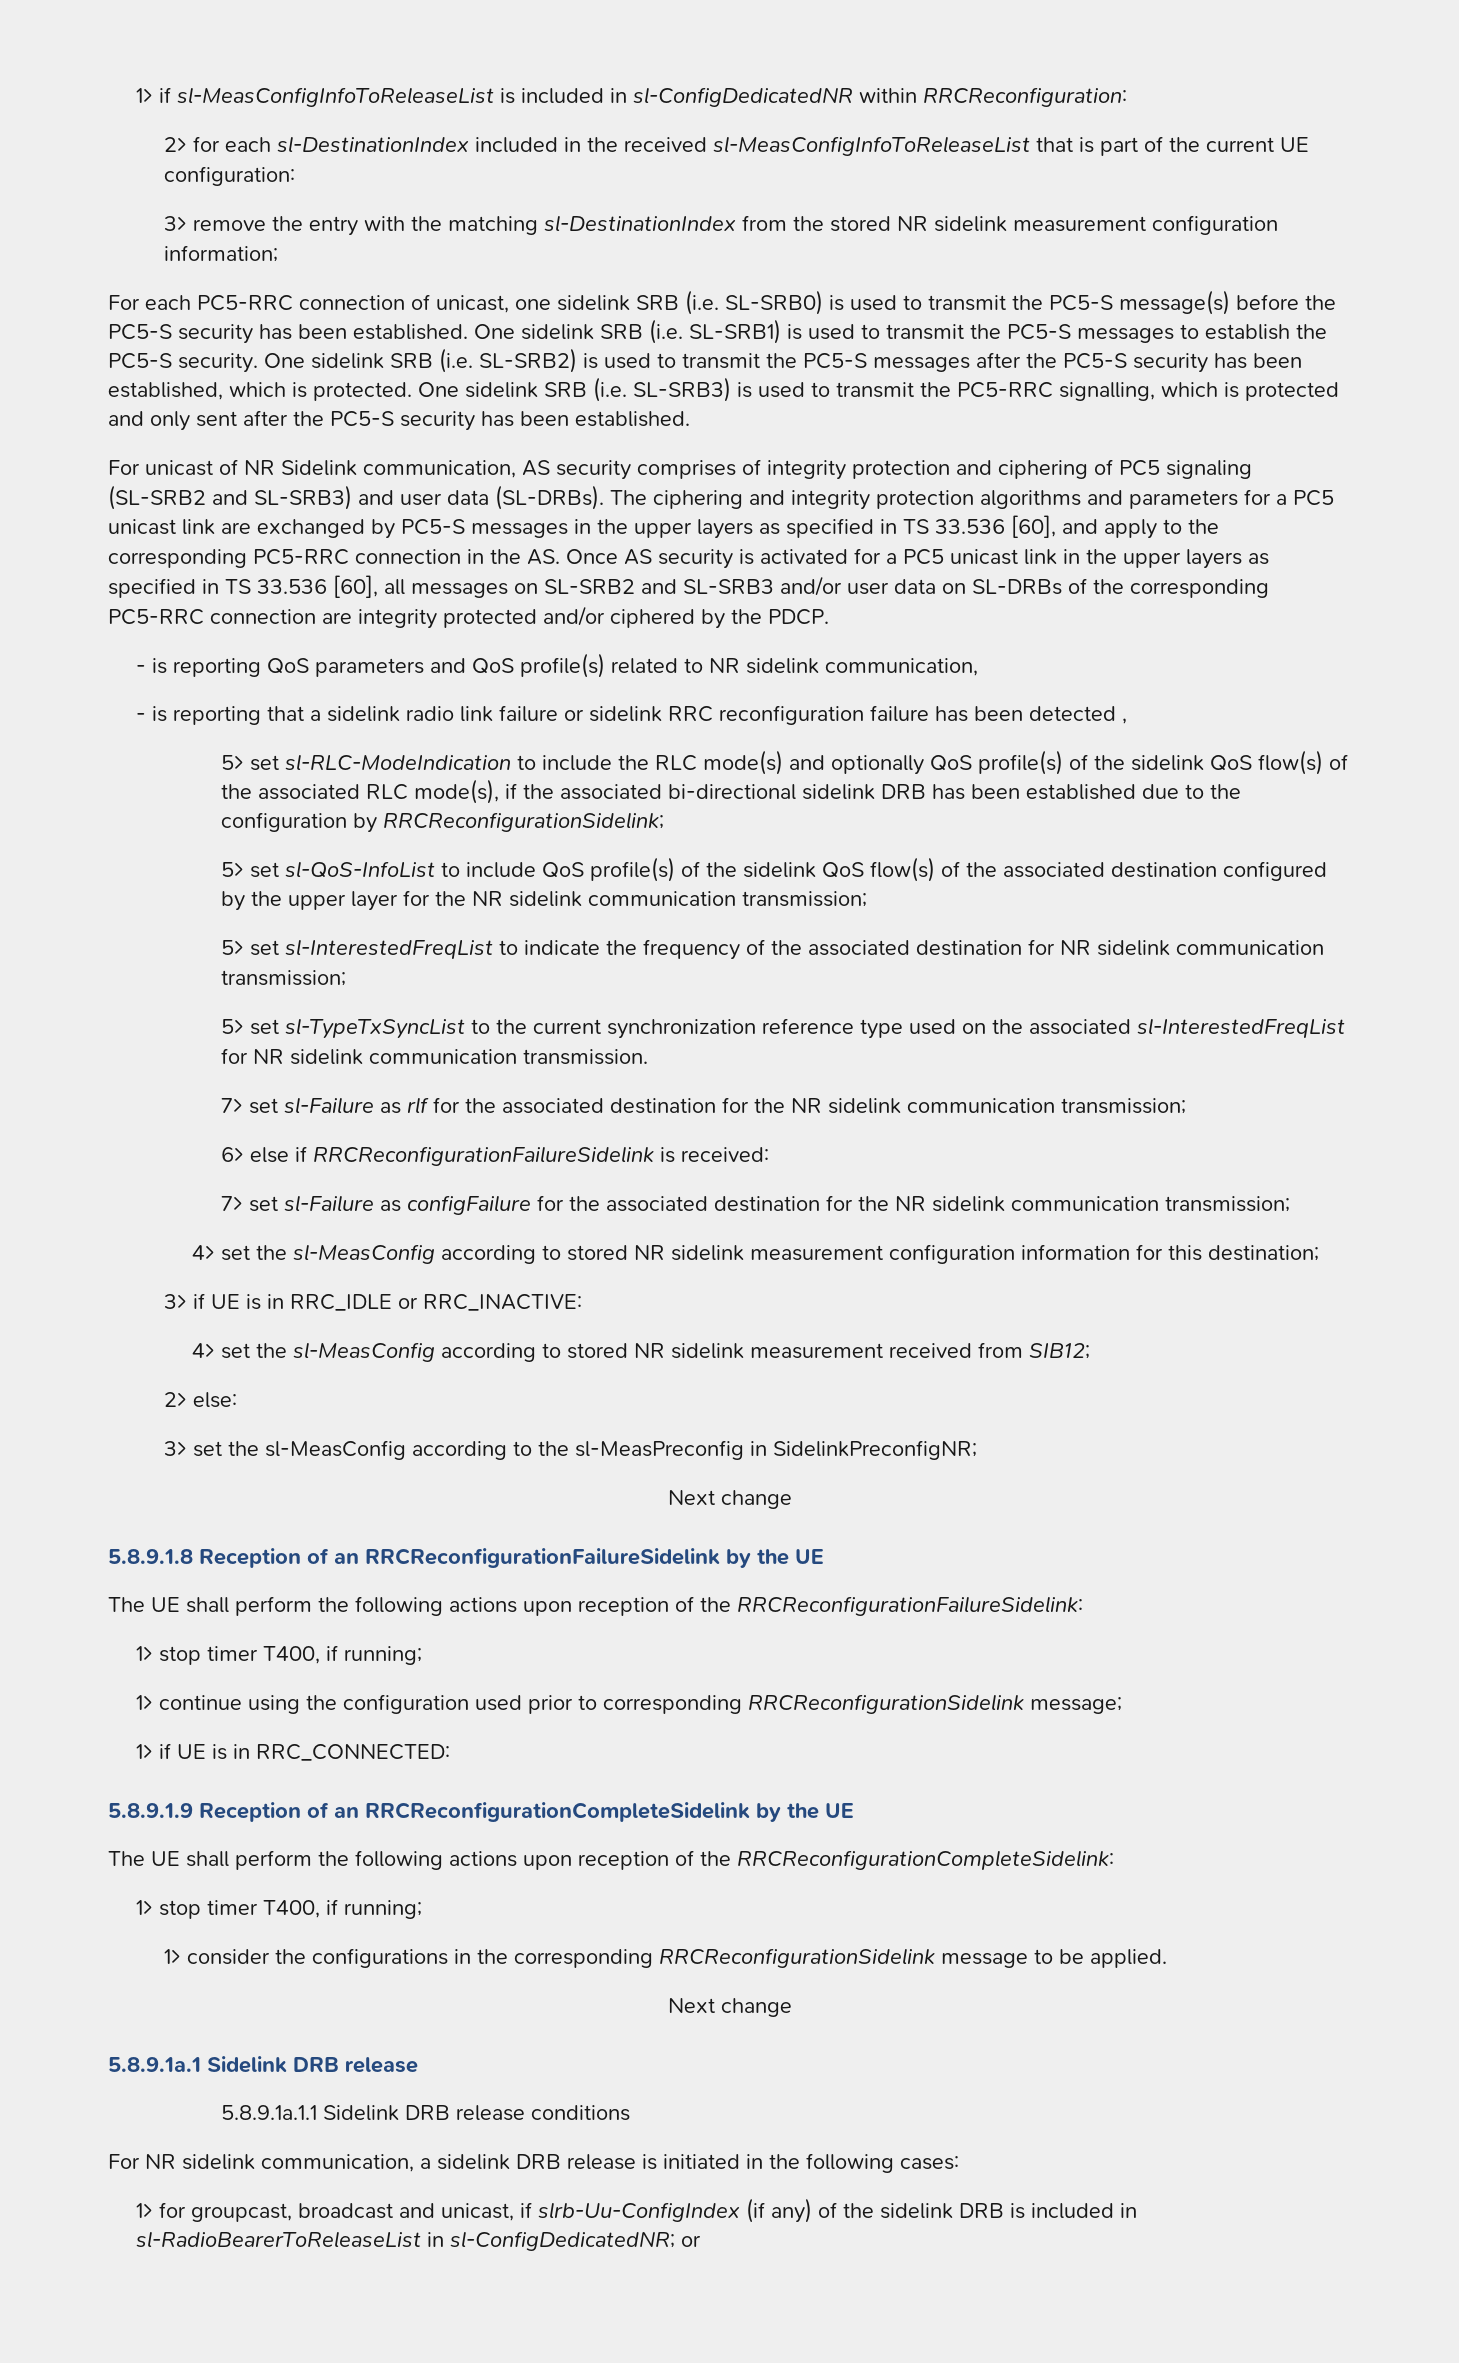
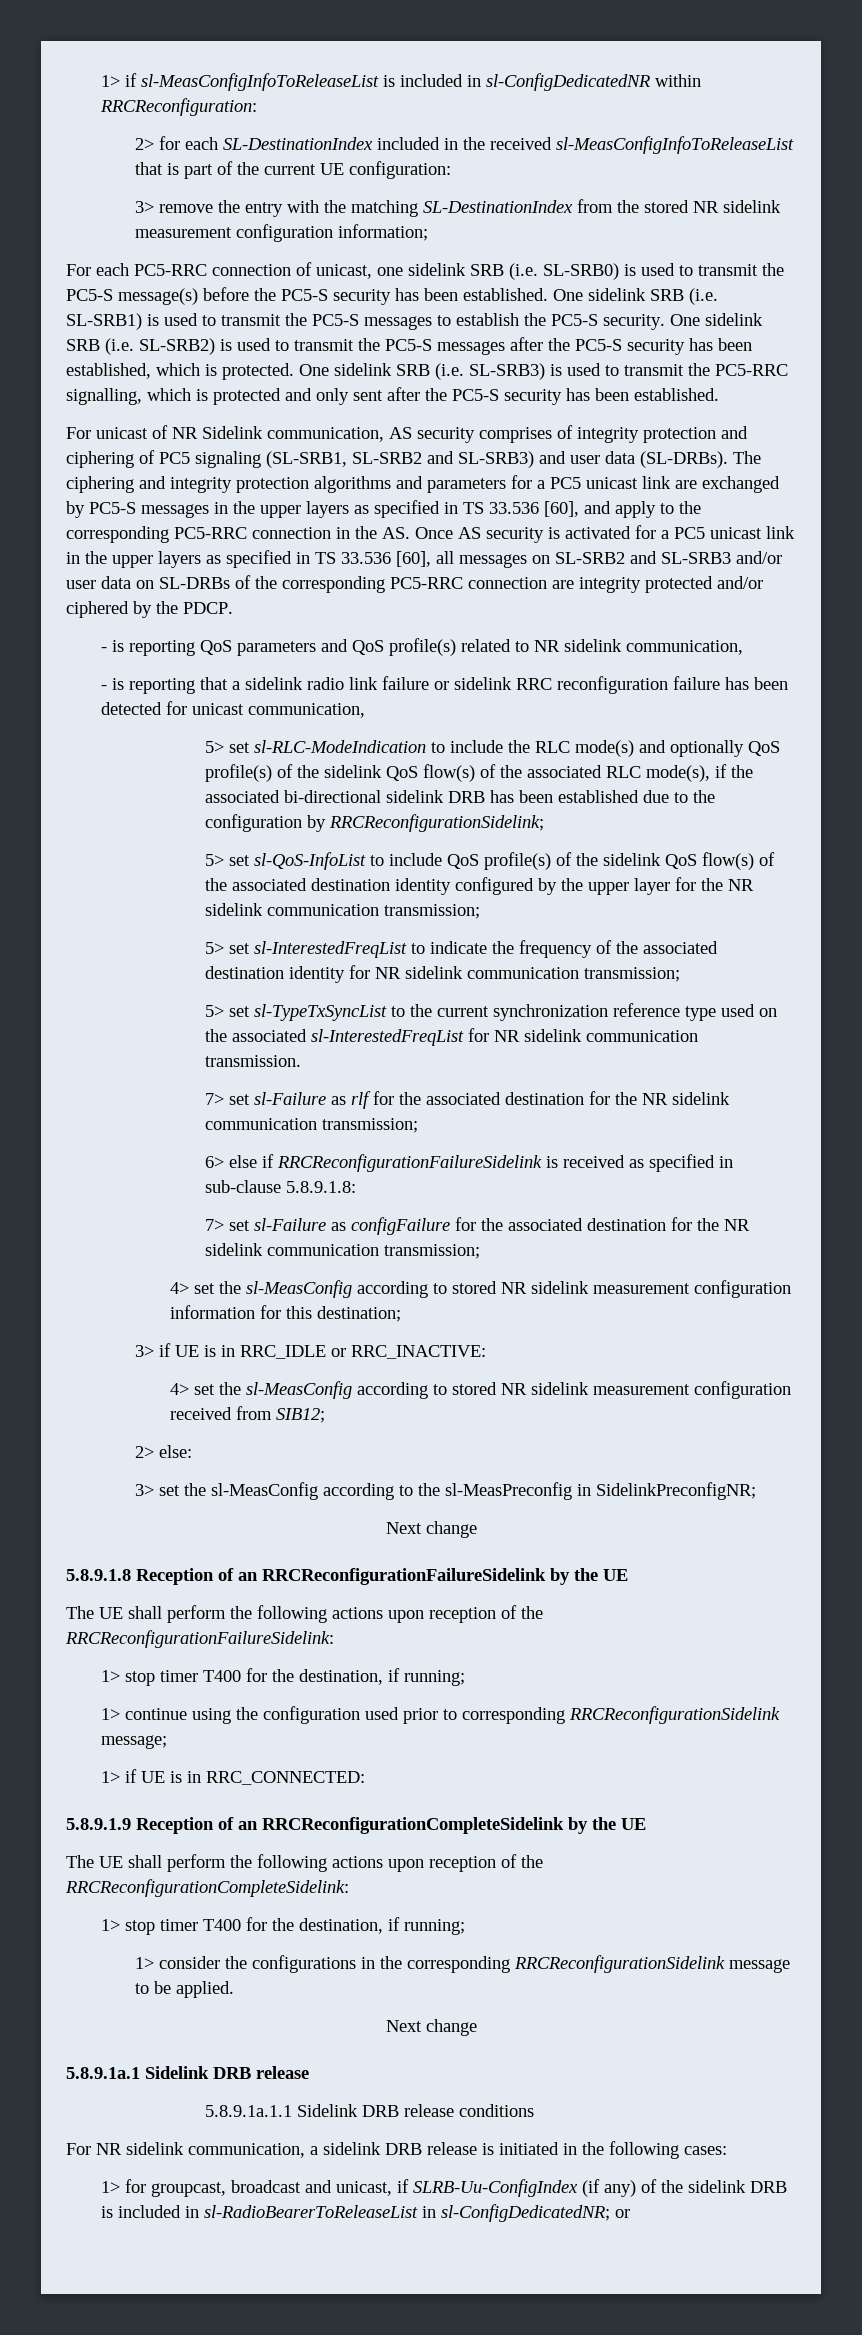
[277,136,470,153] sl-DestinationIndex -> [223,137,374,150] SL-DestinationIndex
[544,215,737,232] sl-DestinationIndex -> [423,200,574,213] SL-DestinationIndex
[108,485,206,510] (SL-SRB2 -> [266,451,422,468] (SL-SRB1, SL-SRB2
[1122,718,1128,724] , -> [165,701,365,718] for unicast communication,
(1217, 870) none -> [394,878,451,895] identity
(1022, 948) none -> [288,966,345,983] identity
[680,1147,769,1162] received: -> [562,1154,733,1172] [204,1180,356,1193] received as specified in sub-clause 5.8.9.1.8:
(884, 1351) none -> [694,1381,792,1399] configuration
[263,1646,321,1664] T400, -> [202,1668,383,1685] T400 for the destination,
[263,1900,321,1918] T400, -> [202,1917,383,1934] T400 for the destination,
[538,2202,741,2222] slrb-Uu-ConfigIndex -> [412,2179,578,2197] SLRB-Uu-ConfigIndex

